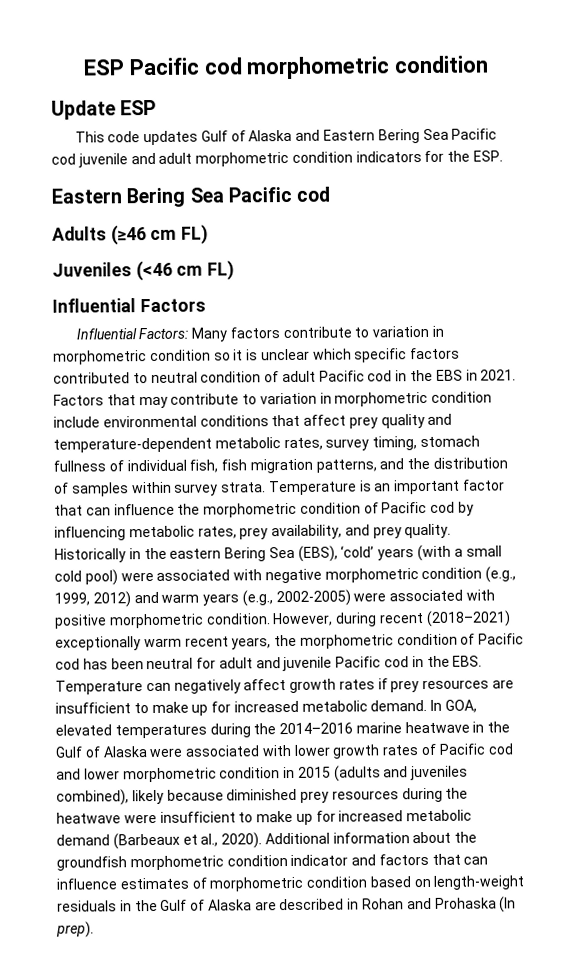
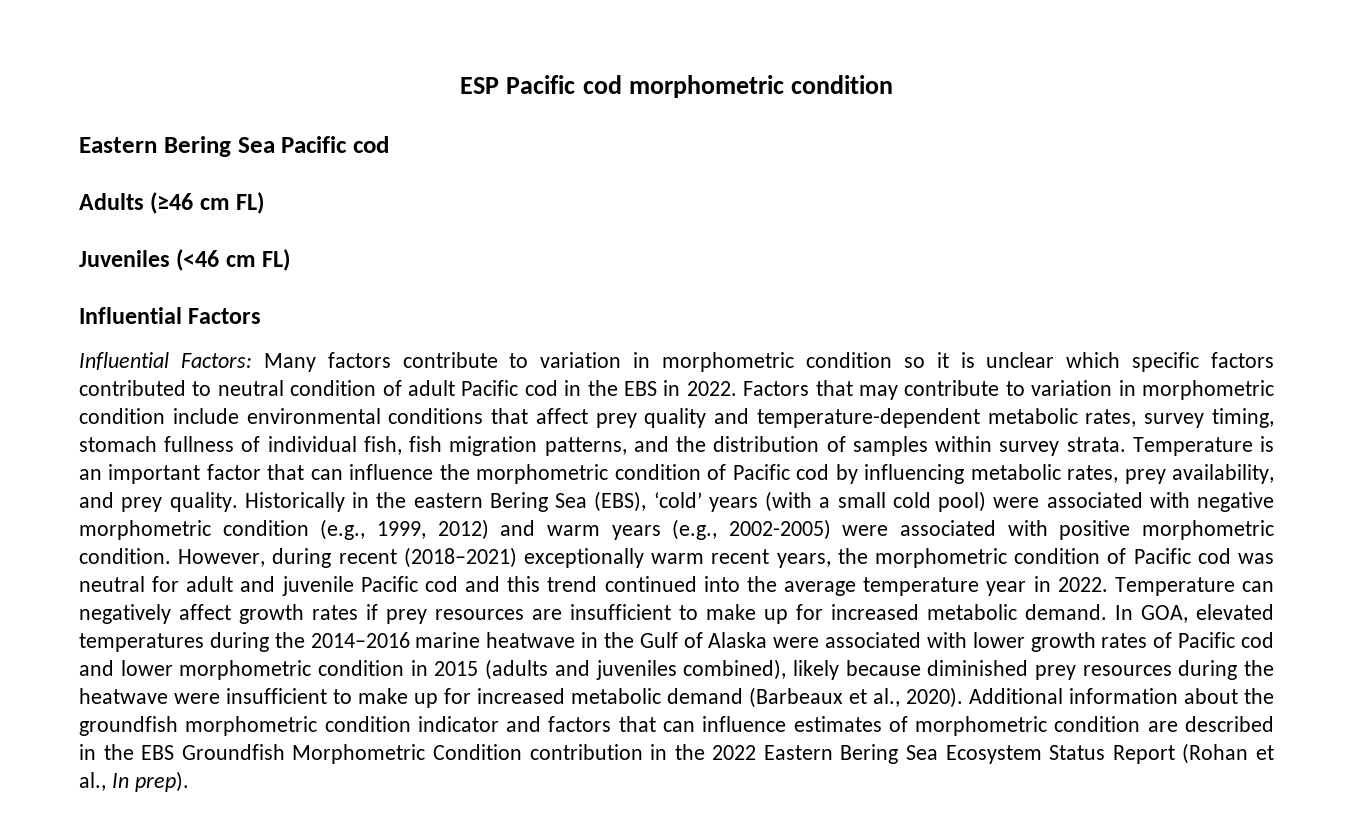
[51,99,157,120] [74,128,498,146] [51,150,504,168] // Update ESP // This code updates Gulf of Alaska and Eastern Bering Sea Pacific cod juvenile and adult morphometric condition indicators for the ESP. -> (893, 84) none
[480,369,517,381] 2021. -> [686,381,737,396] 2022.
[82,658,144,670] has been -> [1238,553,1275,564] was
[411,655,483,668] in the EBS. -> [465,576,1108,596] and this trend continued into the average temperature year in 2022.
[369,875,526,890] [57,896,517,913] based on length-weight residuals in the Gulf of Alaska are described in Rohan and Prohaska (In -> [1147,716,1274,732] [79,743,1274,764] [79,772,129,791] are described in the EBS Groundfish Morphometric Condition contribution in the 2022 Eastern Bering Sea Ecosystem Status Report (Rohan et al., In

